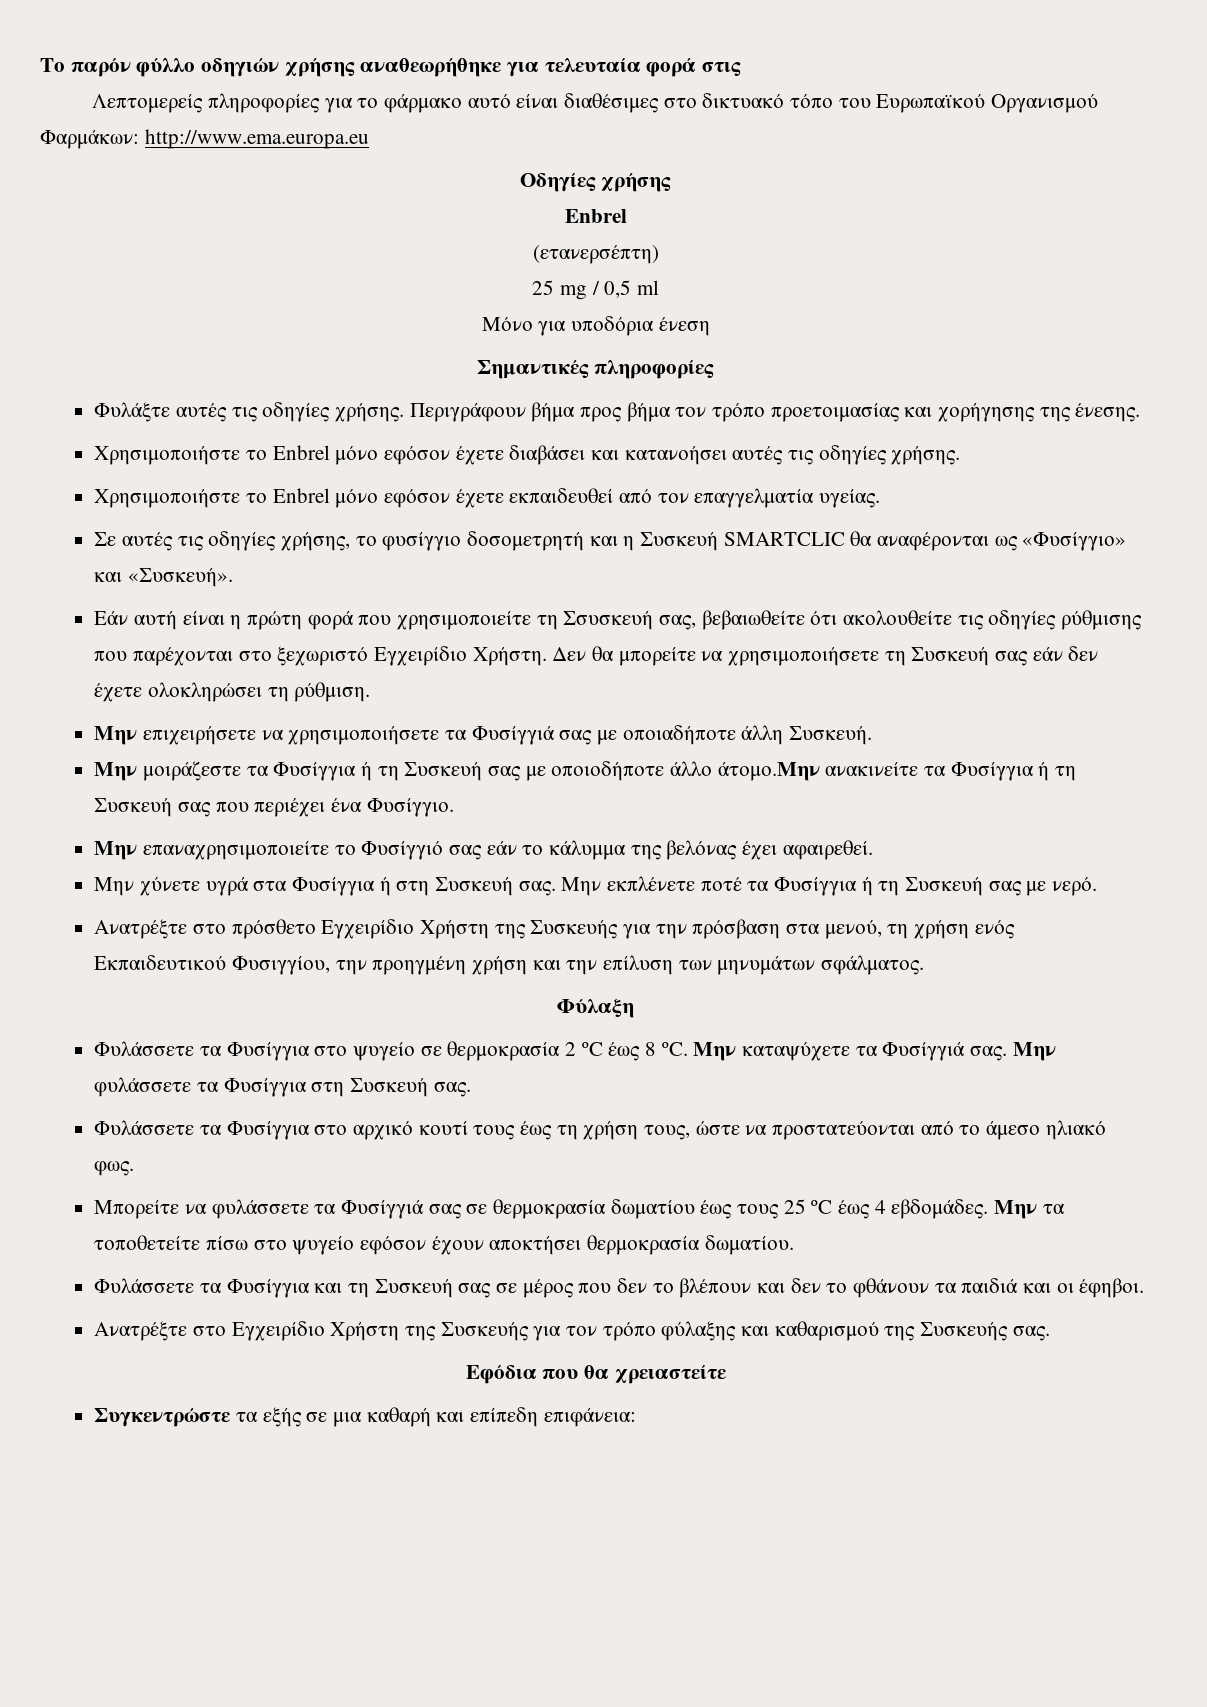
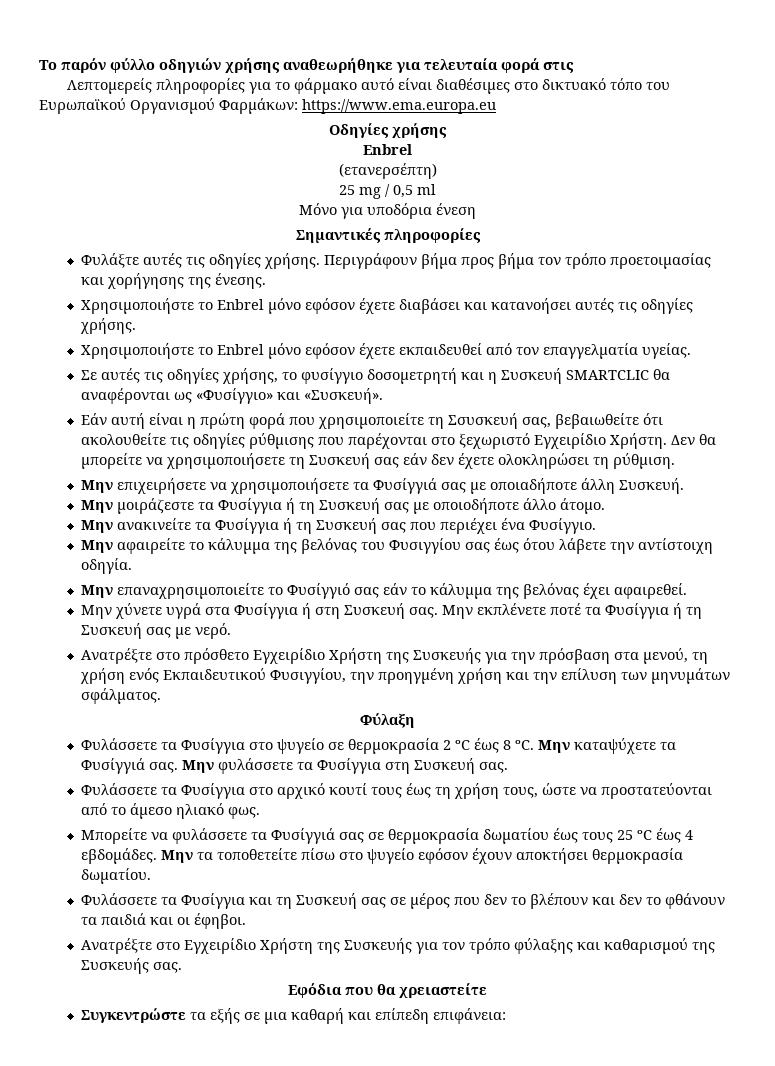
[144,129,369,149] http://www.ema.europa.eu -> [302,99,496,114] https://www.ema.europa.eu
[717,762,820,781] άτομο.Μην -> [559,498,605,514] [80,520,113,533] άτομο. // Μην
(454, 807) none -> [80,538,713,554] [80,558,132,574] // Μην αφαιρείτε το κάλυμμα της βελόνας του Φυσιγγίου σας έως ότου λάβετε την αντίστοιχη οδηγία.

